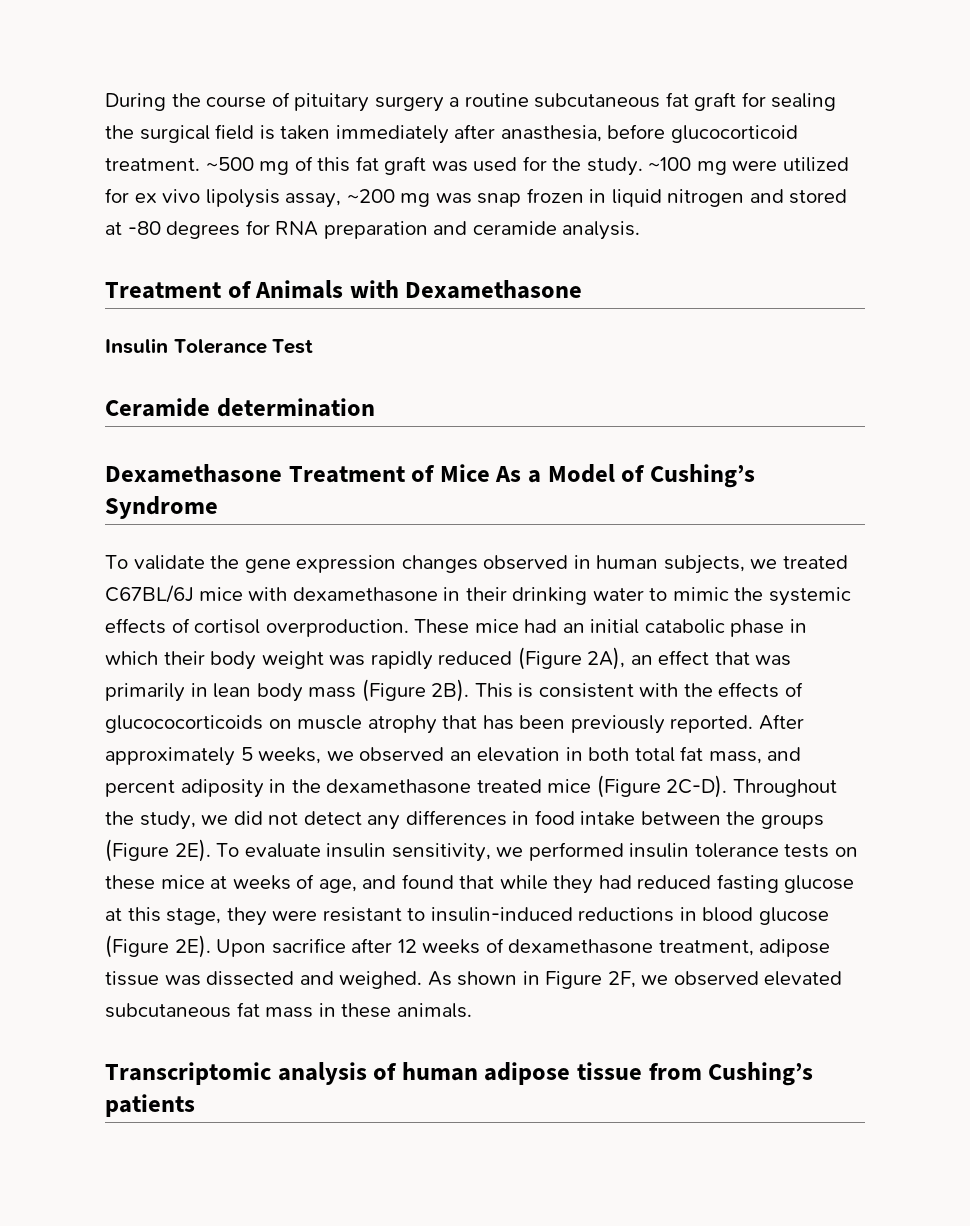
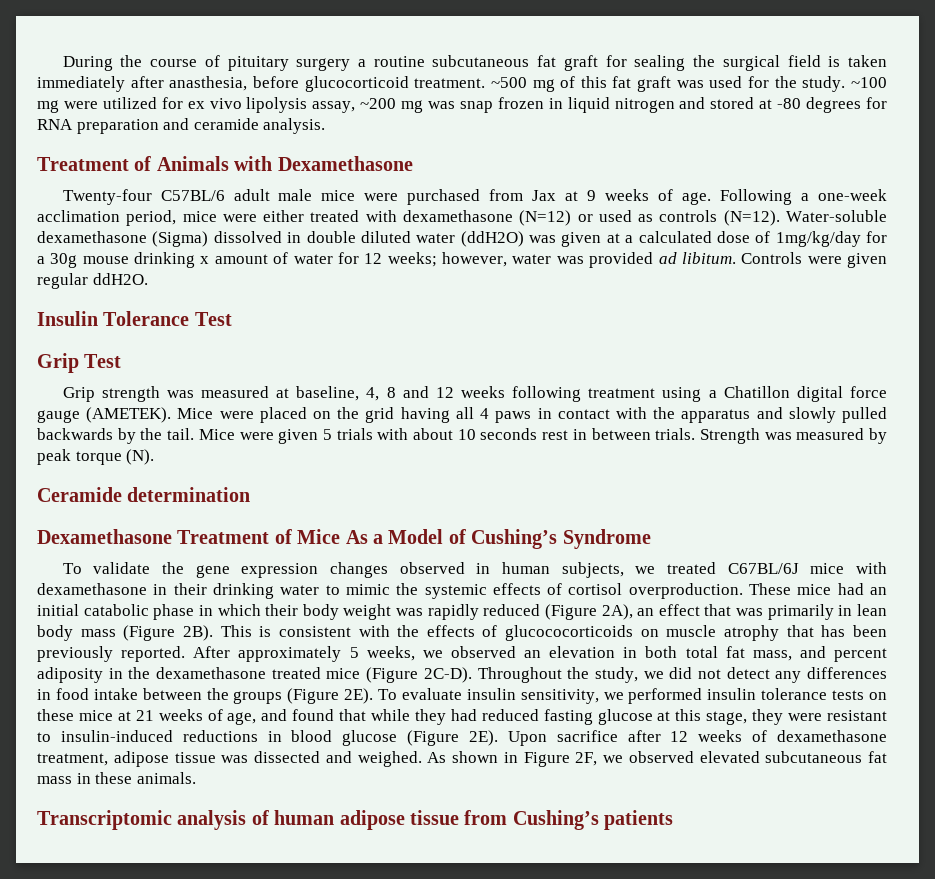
[105,338,314,354] Insulin Tolerance Test -> [62,189,887,205] [37,210,888,226] [37,231,887,247] [37,252,887,268] [37,273,148,289] [37,311,232,326] [37,353,122,373] [62,386,887,402] [37,407,888,423] [37,428,888,444] [37,449,155,465] Twenty-four C57BL/6 adult male mice were purchased from Jax at 9 weeks of age. Following a one-week acclimation period, mice were either treated with dexamethasone (N=12) or used as controls (N=12). Water-soluble dexamethasone (Sigma) dissolved in double diluted water (ddH2O) was given at a calculated dose of 1mg/kg/day for a 30g mouse drinking x amount of water for 12 weeks; however, water was provided ad libitum. Controls were given regular ddH2O. // Insulin Tolerance Test // Grip Test // Grip strength was measured at baseline, 4, 8 and 12 weeks following treatment using a Chatillon digital force gauge (AMETEK). Mice were placed on the grid having all 4 paws in contact with the apparatus and slowly pulled backwards by the tail. Mice were given 5 trials with about 10 seconds rest in between trials. Strength was measured by peak torque (N).
(228, 882) none -> [135,710,154,721] 21

